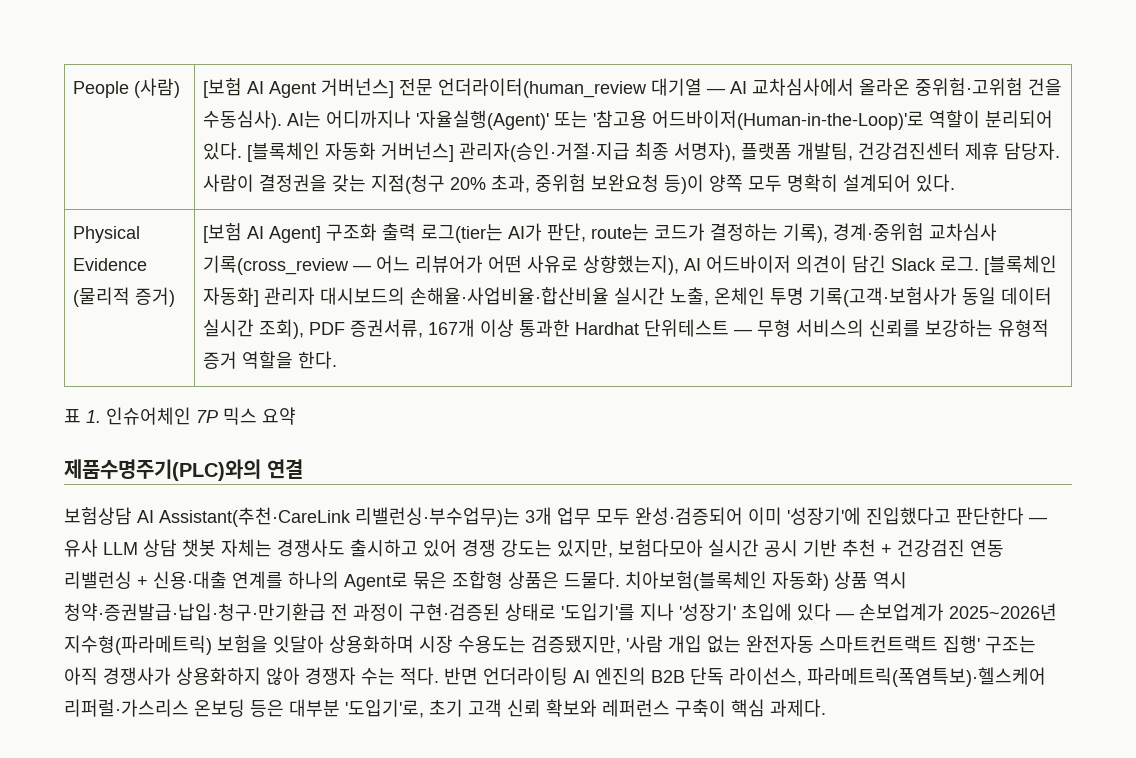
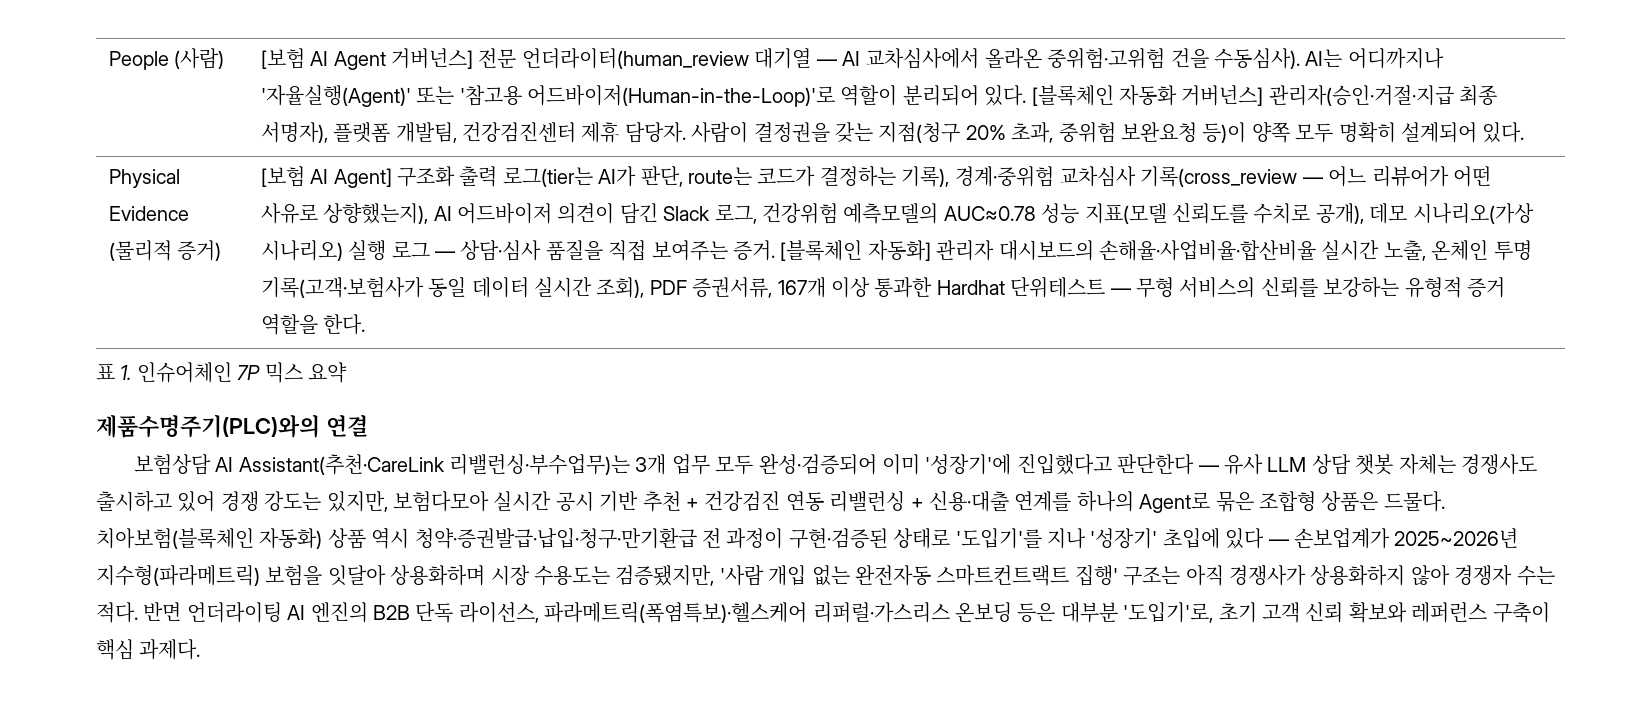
[939,256,979,271] 로그. -> [714,203,1534,224] [260,240,775,261] 로그, 건강위험 예측모델의 AUC≈0.78 성능 지표(모델 신뢰도를 수치로 공개), 데모 시나리오(가상 시나리오) 실행 로그 — 상담·심사 품질을 직접 보여주는 증거.

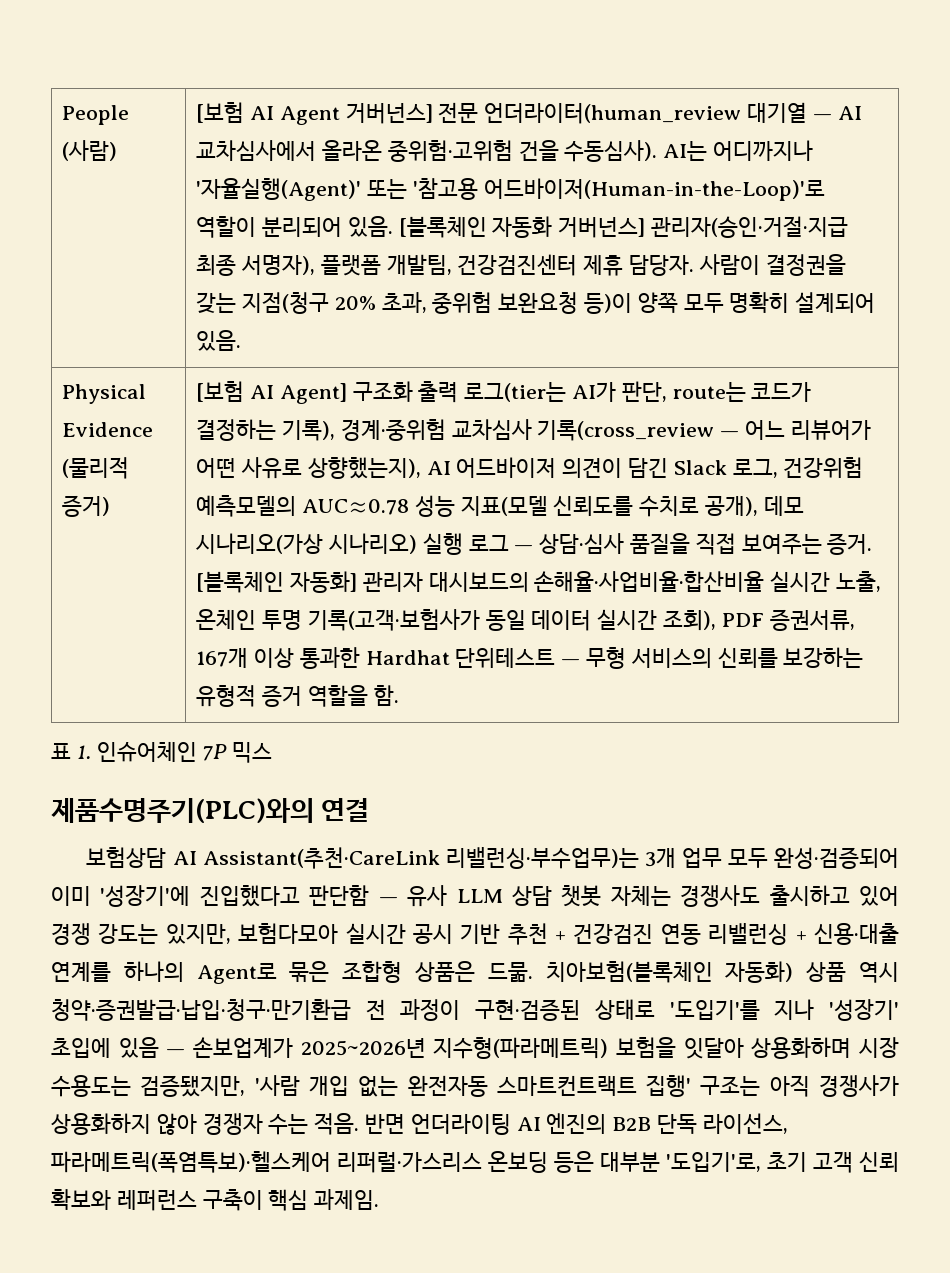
[984,85,1027,106] 있다. -> [347,216,393,237] 있음.
[1482,122,1525,143] 있다. -> [196,330,242,351] 있음.
[323,314,366,335] 한다. -> [373,685,399,706] 함.
[308,362,347,383] 요약 -> (273, 752) none
[1117,454,1195,475] 판단한다 -> [309,885,370,906] 판단함
[1383,491,1445,512] 드물다. -> [487,962,533,982] 드묾.
[1225,528,1265,549] 있다 -> [118,1037,159,1058] 있음
[96,602,138,623] 적다. -> [314,1113,360,1135] 적음.
[139,639,201,660] 과제다. -> [314,1189,380,1210] 과제임.

